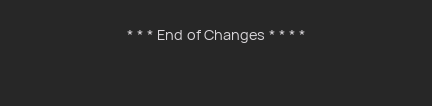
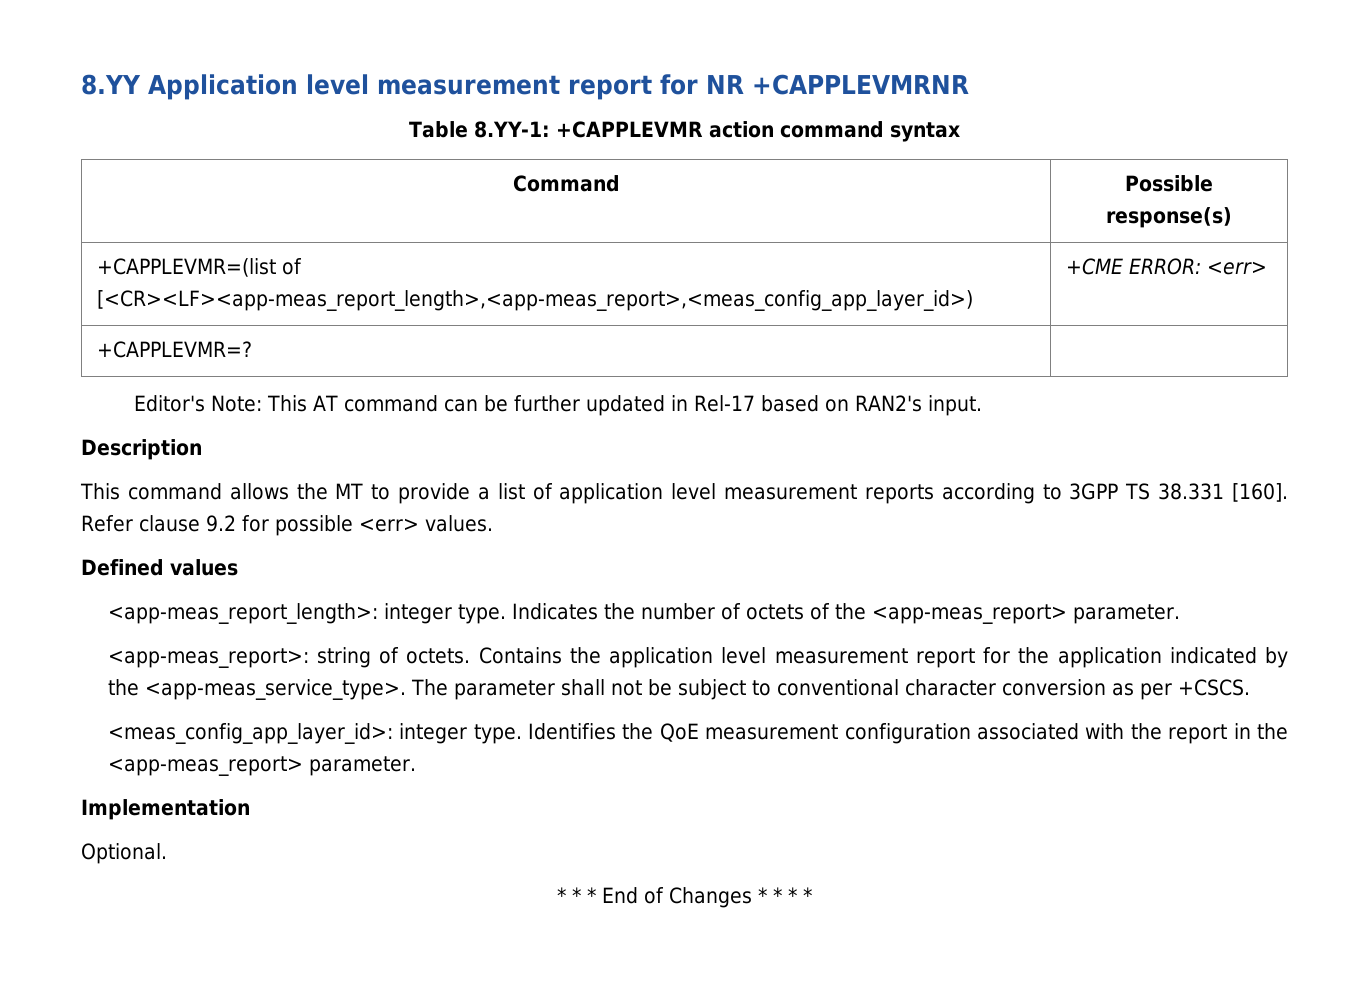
(126, 35) none -> [81,74,969,100] [408,121,961,142] [512,175,620,192] [1125,175,1213,192] [1106,207,1232,228] [97,258,303,277] [97,290,974,311] [1066,258,1268,275] [97,341,253,358] [134,395,983,416] [81,439,202,460] [80,483,1289,504] [81,515,493,536] [81,559,238,576] [107,603,1180,624] [107,647,1288,668] [107,679,1250,700] [107,723,1288,744] [107,756,416,776] [81,799,250,820] [81,843,167,864] 8.YY Application level measurement report for NR +CAPPLEVMRNR // Table 8.YY-1: +CAPPLEVMR action command syntax // Command | Possible response(s) // +CAPPLEVMR=(list of [<CR><LF><app-meas_report_length>,<app-meas_report>,<meas_config_app_layer_id>) | +CME ERROR: <err> // +CAPPLEVMR=? | // Editor's Note: This AT command can be further updated in Rel-17 based on RAN2's input. // Description // This command allows the MT to provide a list of application level measurement reports according to 3GPP TS 38.331 [160]. Refer clause 9.2 for possible <err> values. // Defined values // <app-meas_report_length>: integer type. Indicates the number of octets of the <app-meas_report> parameter. // <app-meas_report>: string of octets. Contains the application level measurement report for the application indicated by the <app-meas_service_type>. The parameter shall not be subject to conventional character conversion as per +CSCS. // <meas_config_app_layer_id>: integer type. Identifies the QoE measurement configuration associated with the report in the <app-meas_report> parameter. // Implementation // Optional. //

